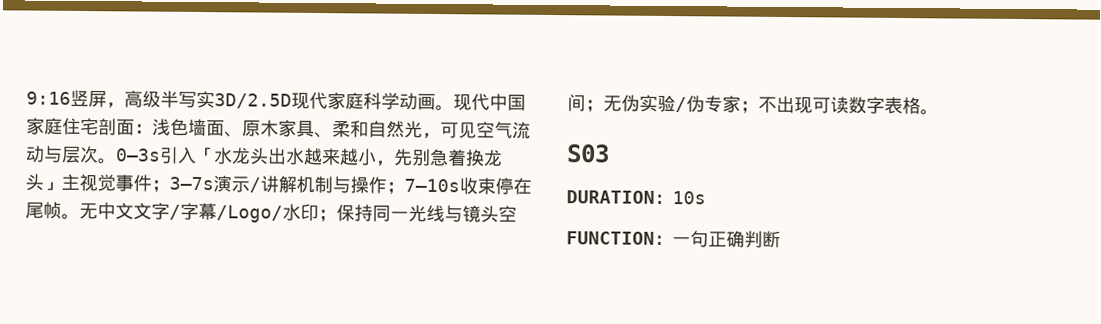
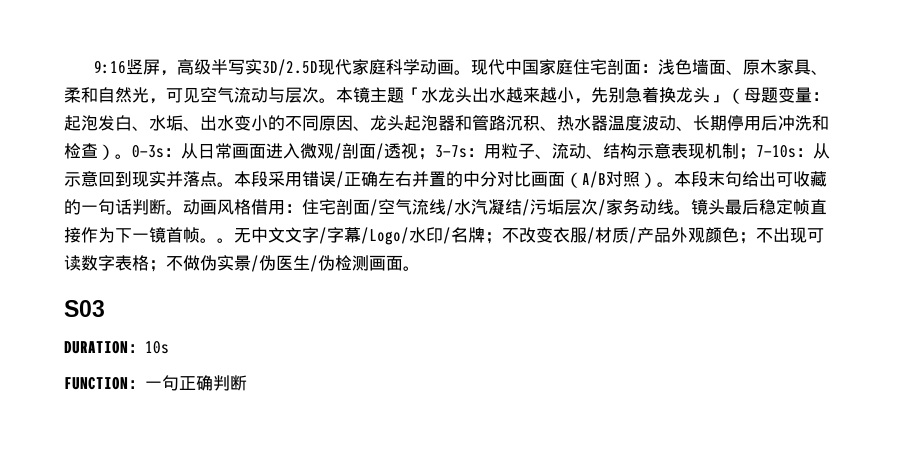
[115,146,197,164] 0—3s引入 -> [336,87,404,103] 本镜主题
[61,173,532,195] [25,201,62,219] 主视觉事件；3—7s演示/讲解机制与操作；7—10s收束停在尾帧 -> [727,87,829,104] [64,115,829,131] [64,143,830,160] [64,171,827,188] [64,199,827,216] [64,227,217,243] （母题变量：起泡发白、水垢、出水变小的不同原因、龙头起泡器和管路沉积、热水器温度波动、长期停用后冲洗和检查）。0—3s：从日常画面进入微观/剖面/透视；3—7s：用粒子、流动、结构示意表现机制；7—10s：从示意回到现实并落点。本段采用错误/正确左右并置的中分对比画面（A/B对照）。本段末句给出可收藏的一句话判断。动画风格借用：住宅剖面/空气流线/水汽凝结/污垢层次/家务动线。镜头最后稳定帧直接作为下一镜首帧。
[318,204,517,223] [567,94,741,113] ；保持同一光线与镜头空间；无伪实验/伪专家 -> [443,227,739,244] /名牌；不改变衣服/材质/产品外观颜色
(921, 106) none -> [149,255,403,272] ；不做伪实景/伪医生/伪检测画面

